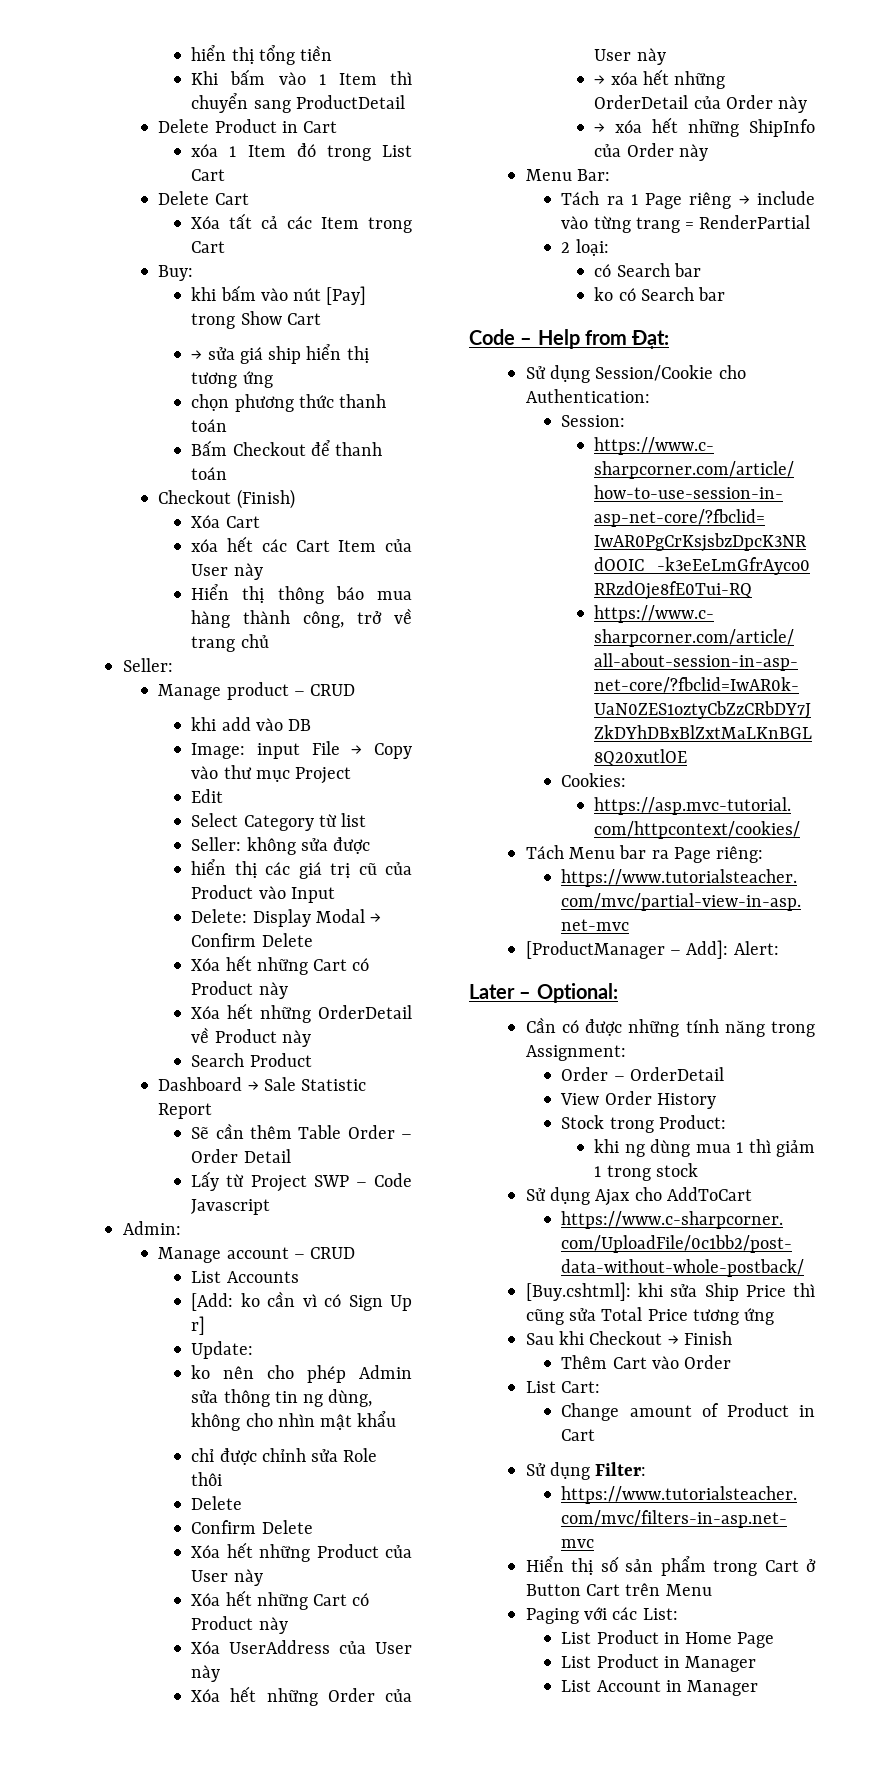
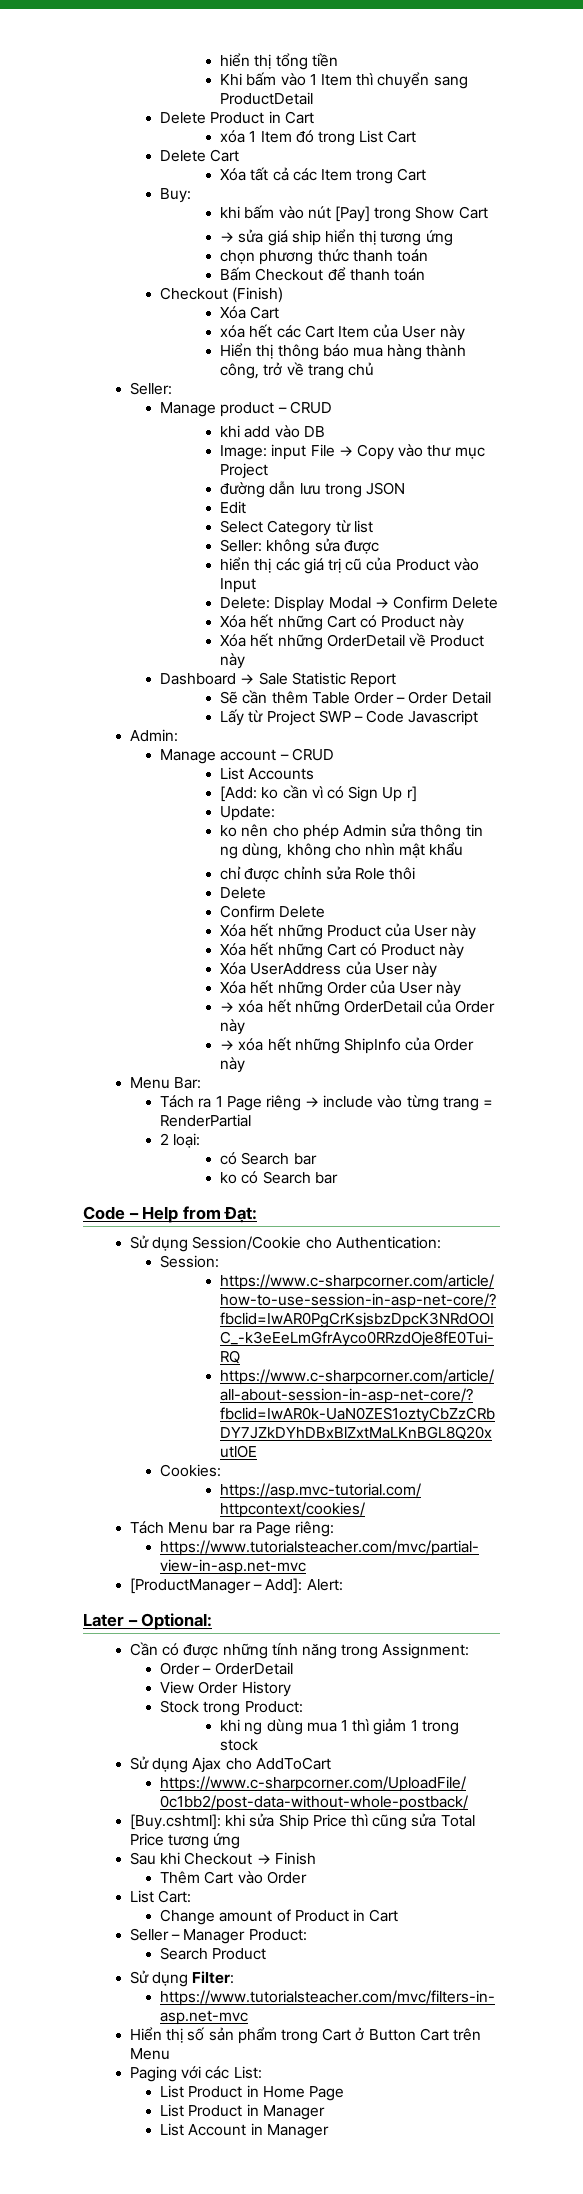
(352, 775) none -> [220,481,405,498] // đường dẫn lưu trong JSON
[191,1053,312,1067] // Search Product -> (246, 661) none
(596, 1435) none -> [130,1928,307,1944] [160,1947,267,1960] // Seller – Manager Product: // Search Product

